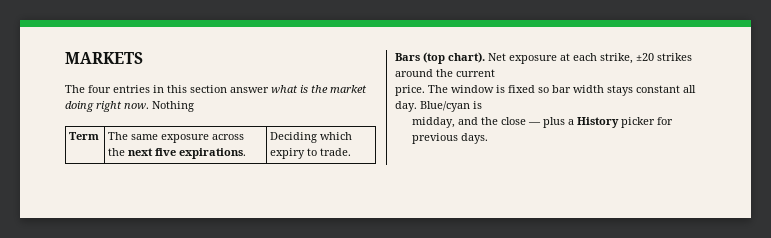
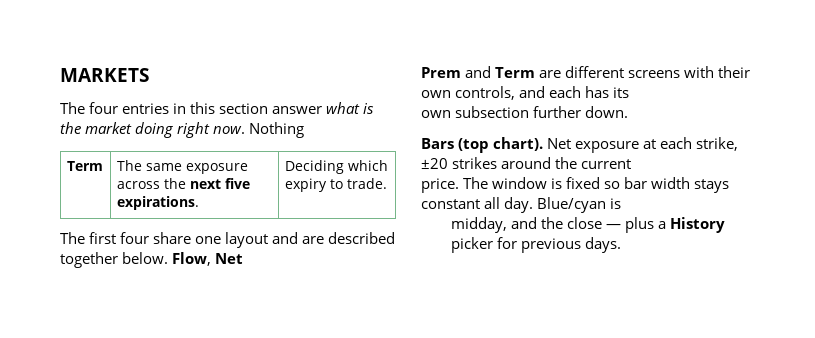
(352, 152) none -> [60,232,396,248] [60,252,244,268] [421,66,751,78] [421,86,630,100] [421,106,629,118] // The first four share one layout and are described together below. Flow, Net // Prem and Term are different screens with their own controls, and each has its // own subsection further down.

